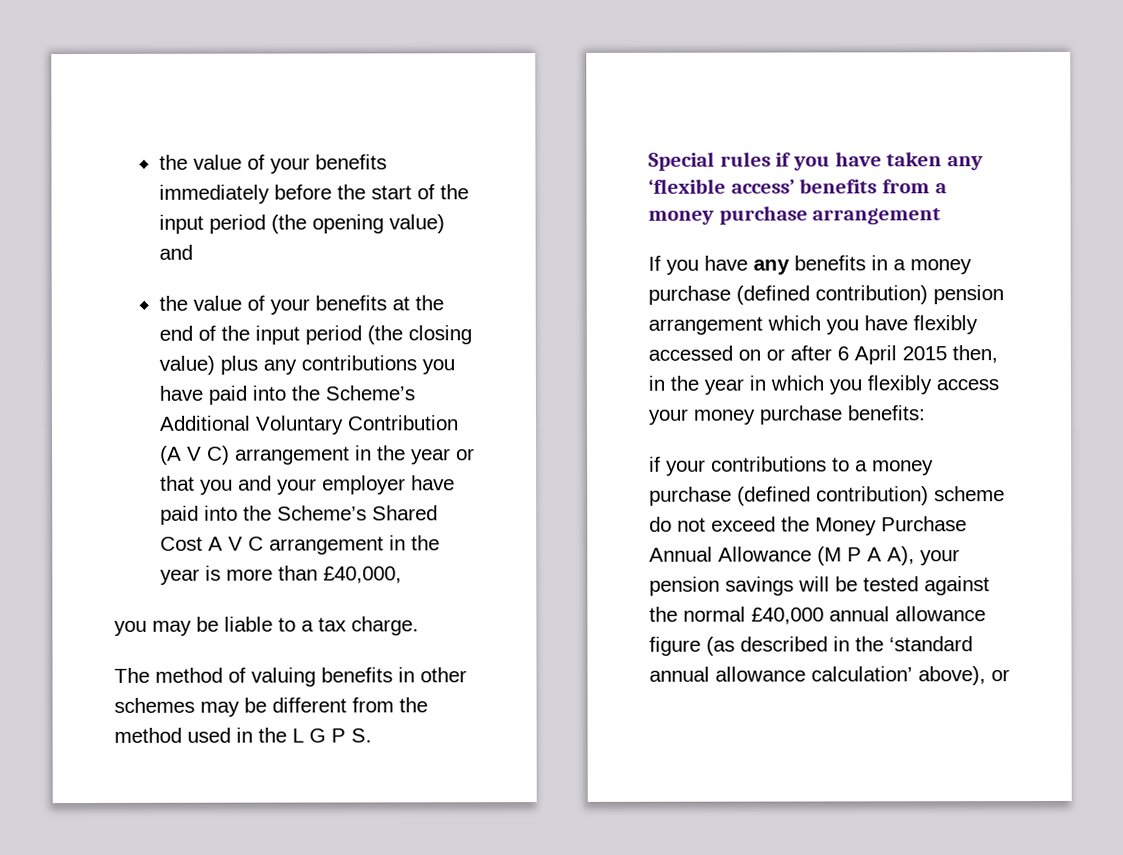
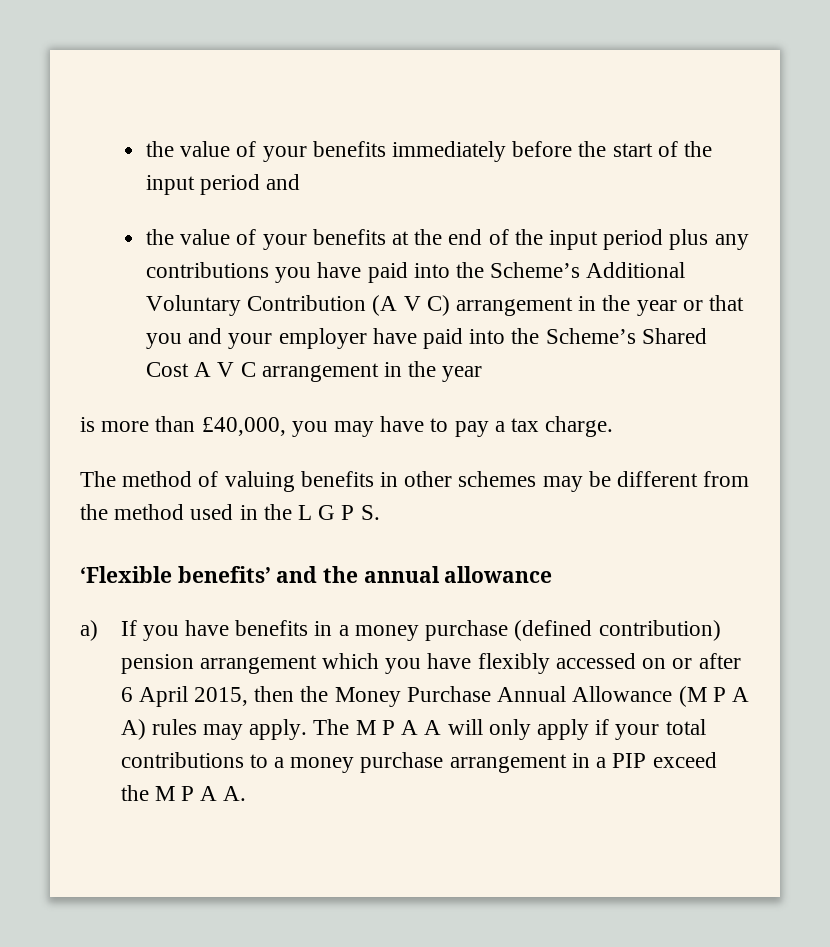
[270,214,445,234] (the opening value) -> (261, 184) none
[366,325,472,345] [158,355,215,375] (the closing value) -> (664, 239) none
(200, 576) none -> (483, 374) //
(402, 575) // -> (286, 426) none
[196,616,296,632] be liable to -> [380,416,489,437] have to pay
[648,151,984,171] [648,178,947,194] [648,205,942,225] Special rules if you have taken any ‘flexible access’ benefits from a money purchase arrangement // -> [80,566,553,583] [80,620,98,641] ‘Flexible benefits’ and the annual allowance // a)
[753,259,790,275] any -> (230, 628) none
[902,345,998,364] [648,375,999,395] [648,405,925,425] [649,456,934,476] [649,486,1005,506] [649,516,776,532] 2015 then, in the year in which you flexibly access your money purchase benefits: // if your contributions to a money purchase (defined contribution) scheme do not exceed -> [194,686,295,706] 2015, then
[887,546,960,566] [649,576,990,596] [649,606,986,625] [649,636,973,656] [649,666,1010,686] A), your pension savings will be tested against the normal £40,000 annual allowance figure (as described in the ‘standard annual allowance calculation’ above), or -> [120,719,706,740] [120,752,717,773] [120,785,247,801] A) rules may apply. The M P A A will only apply if your total contributions to a money purchase arrangement in a PIP exceed the M P A A.

